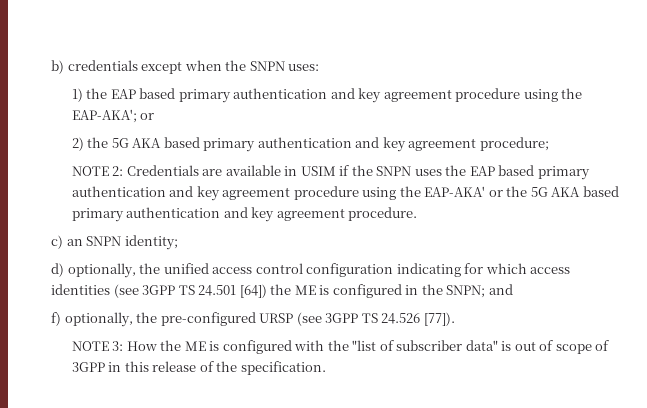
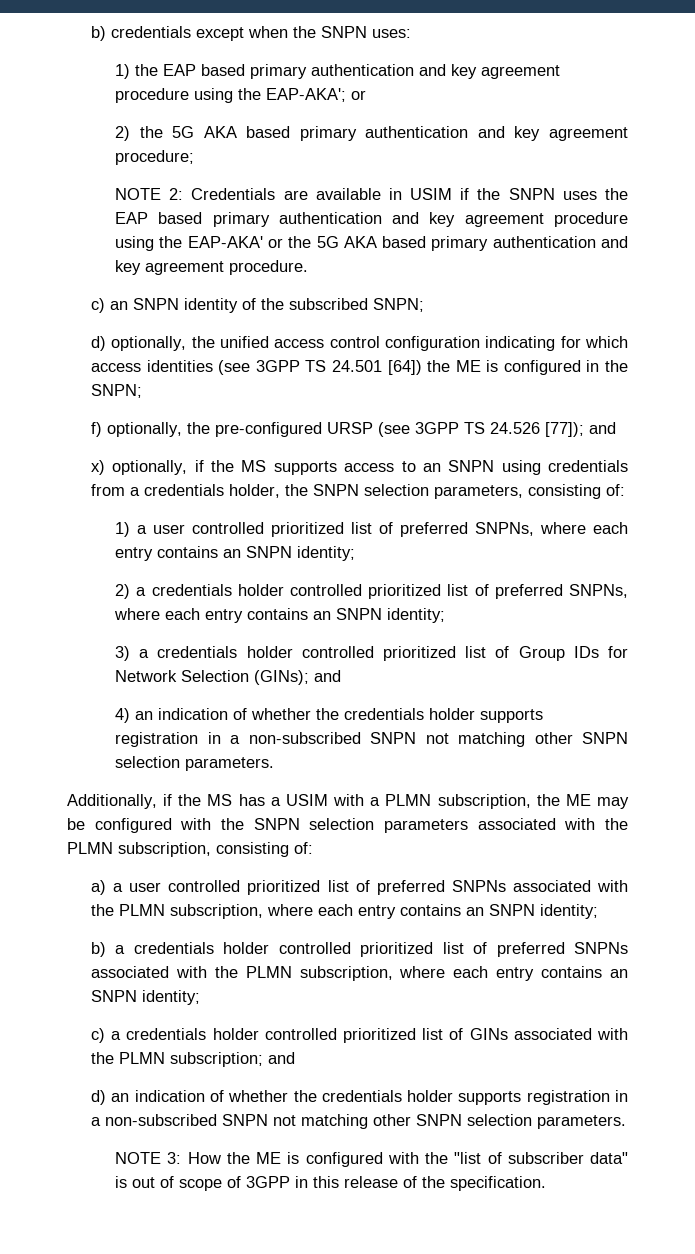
[124,235,178,250] identity; -> [184,298,425,313] identity of the subscribed SNPN;
[488,284,513,295] and -> (143, 391) none
[423,312,455,326] [77]). -> [545,422,617,437] [91,460,628,475] [91,484,626,499] [115,522,629,537] [115,546,356,561] [115,584,628,599] [114,608,446,623] [115,646,628,661] [115,670,342,685] [115,708,544,723] [115,732,628,747] [115,756,275,771] [67,794,629,809] [67,818,628,833] [67,842,313,857] [91,880,628,895] [91,904,599,919] [91,942,628,957] [91,966,628,981] [91,990,201,1005] [91,1028,628,1043] [91,1052,296,1067] [91,1090,628,1105] [91,1114,627,1129] [77]); and // x) optionally, if the MS supports access to an SNPN using credentials from a credentials holder, the SNPN selection parameters, consisting of: // 1) a user controlled prioritized list of preferred SNPNs, where each entry contains an SNPN identity; // 2) a credentials holder controlled prioritized list of preferred SNPNs, where each entry contains an SNPN identity; // 3) a credentials holder controlled prioritized list of Group IDs for Network Selection (GINs); and // 4) an indication of whether the credentials holder supports registration in a non-subscribed SNPN not matching other SNPN selection parameters. // Additionally, if the MS has a USIM with a PLMN subscription, the ME may be configured with the SNPN selection parameters associated with the PLMN subscription, consisting of: // a) a user controlled prioritized list of preferred SNPNs associated with the PLMN subscription, where each entry contains an SNPN identity; // b) a credentials holder controlled prioritized list of preferred SNPNs associated with the PLMN subscription, where each entry contains an SNPN identity; // c) a credentials holder controlled prioritized list of GINs associated with the PLMN subscription; and // d) an indication of whether the credentials holder supports registration in a non-subscribed SNPN not matching other SNPN selection parameters.

